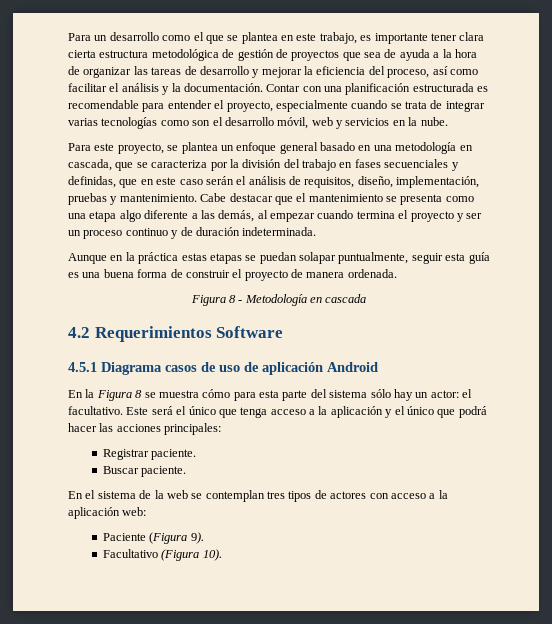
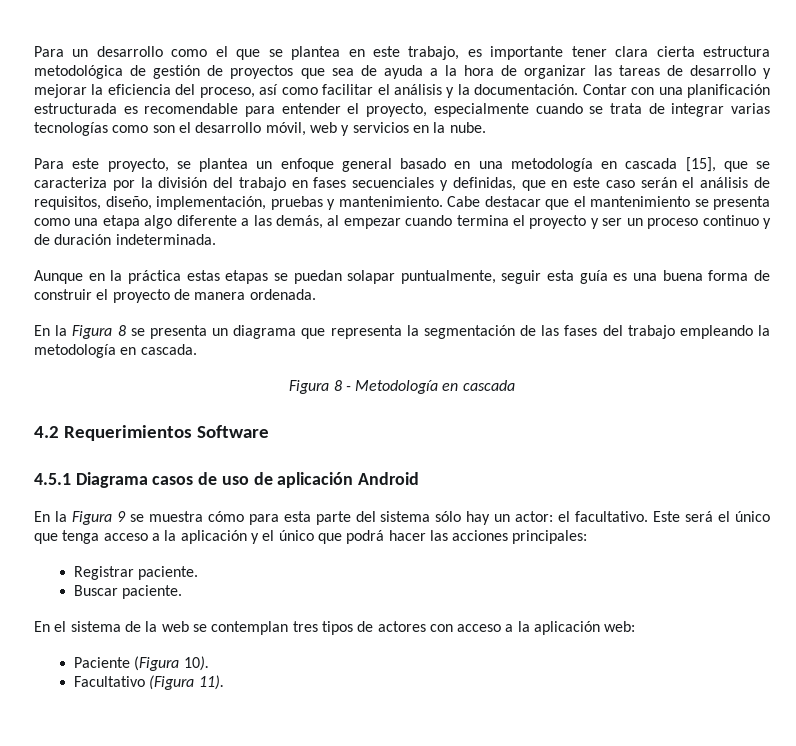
[68,159,112,171] cascada, -> [625,157,716,172] cascada [15],
(397, 273) none -> [34,325,770,339] [34,344,197,358] // En la Figura 8 se presenta un diagrama que representa la segmentación de las fases del trabajo empleando la metodología en cascada.
[135,390,143,398] 8 -> [116,511,126,522] 9
[190,532,204,544] 9). -> [183,656,209,671] 10).
[202,549,222,561] 10). -> [198,675,224,690] 11).

